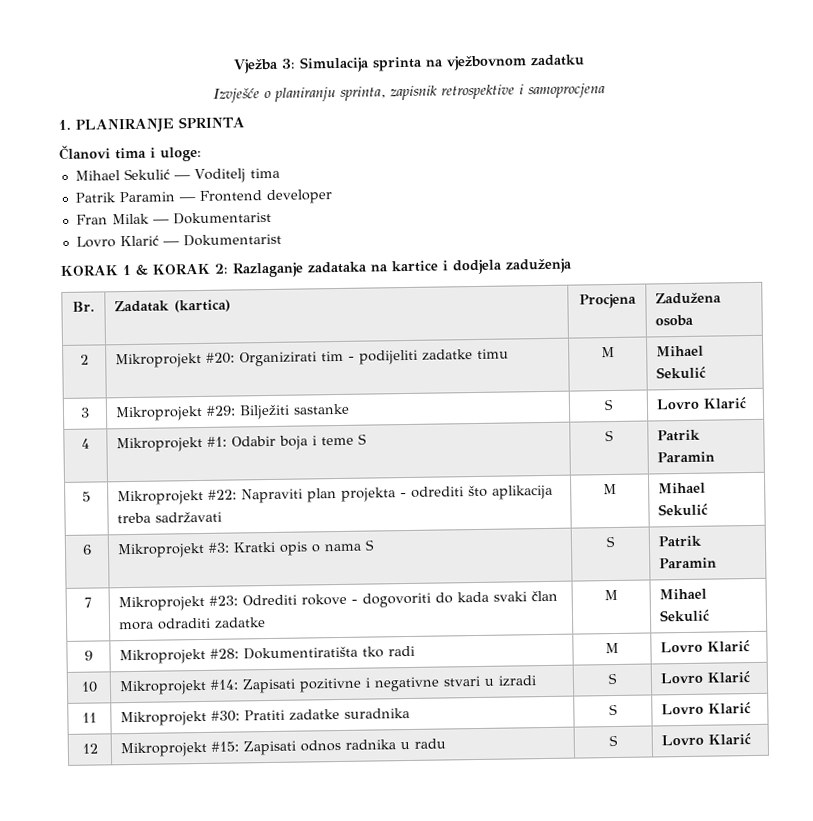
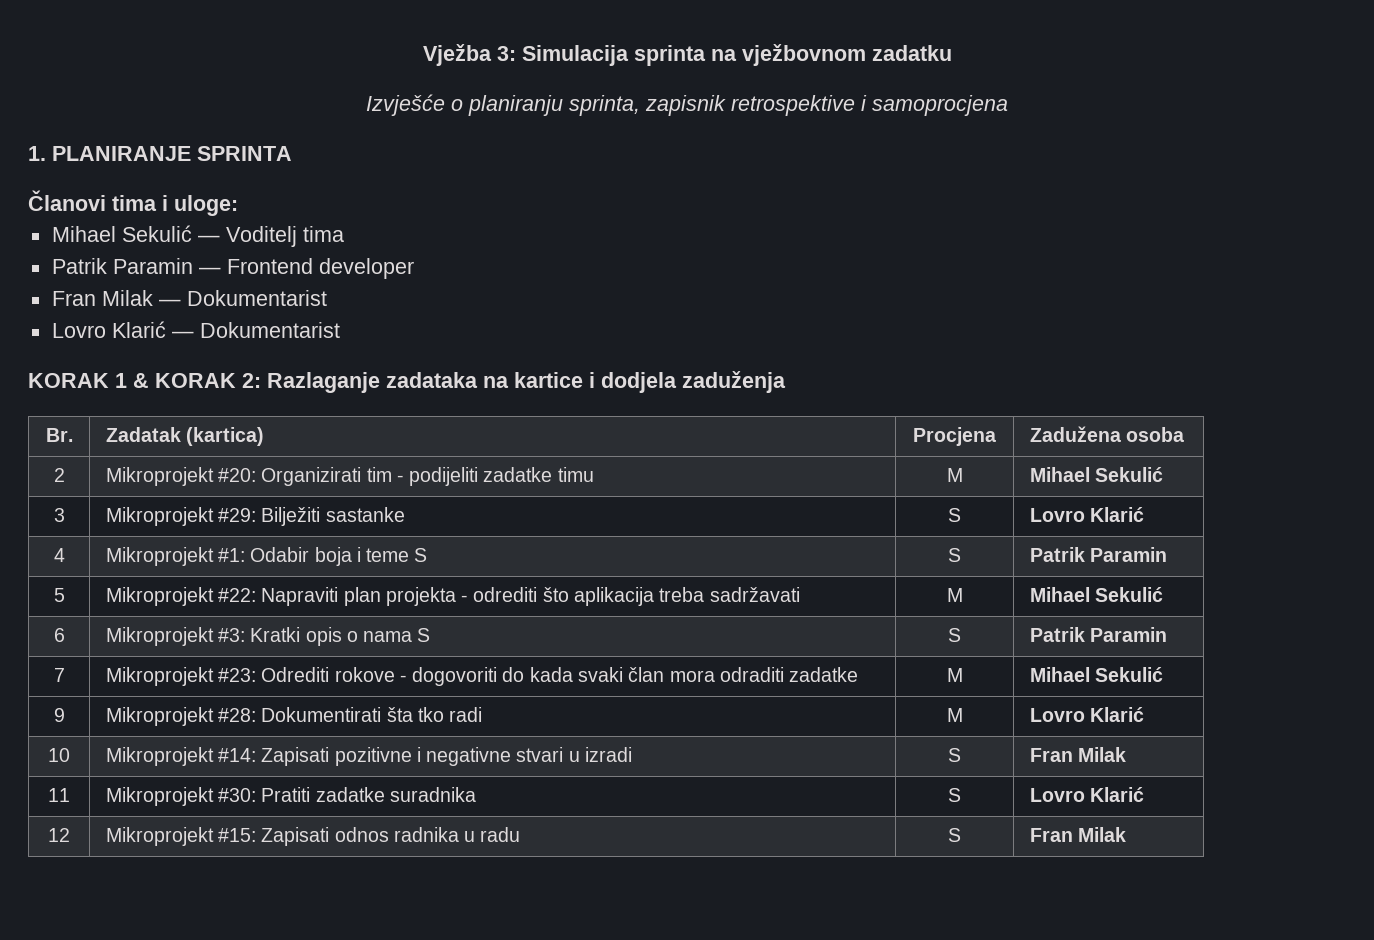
[243,645,359,660] Dokumentiratišta -> [261,707,413,722] Dokumentirati šta
[660,671,751,684] Lovro Klarić -> [1029,747,1127,762] Fran Milak
[661,733,752,746] Lovro Klarić -> [1029,827,1127,842] Fran Milak

